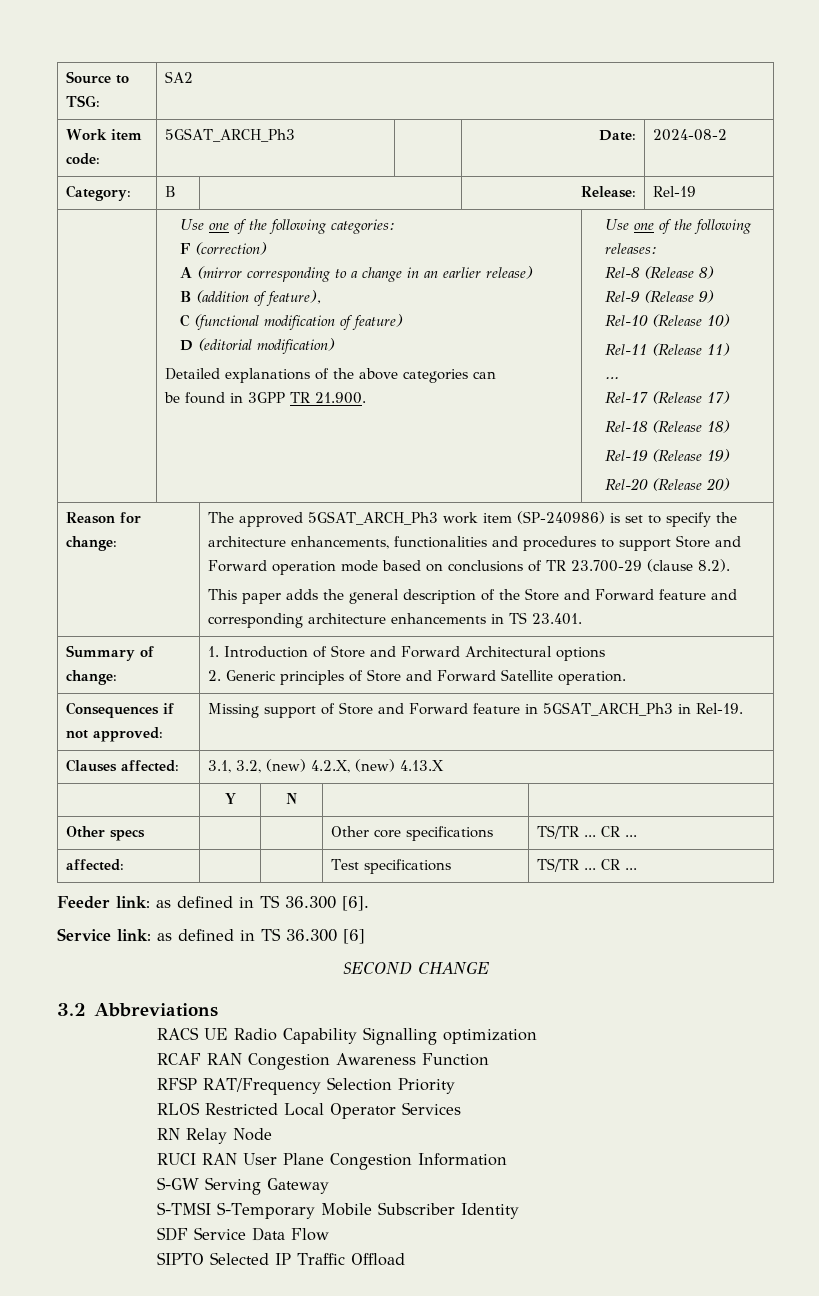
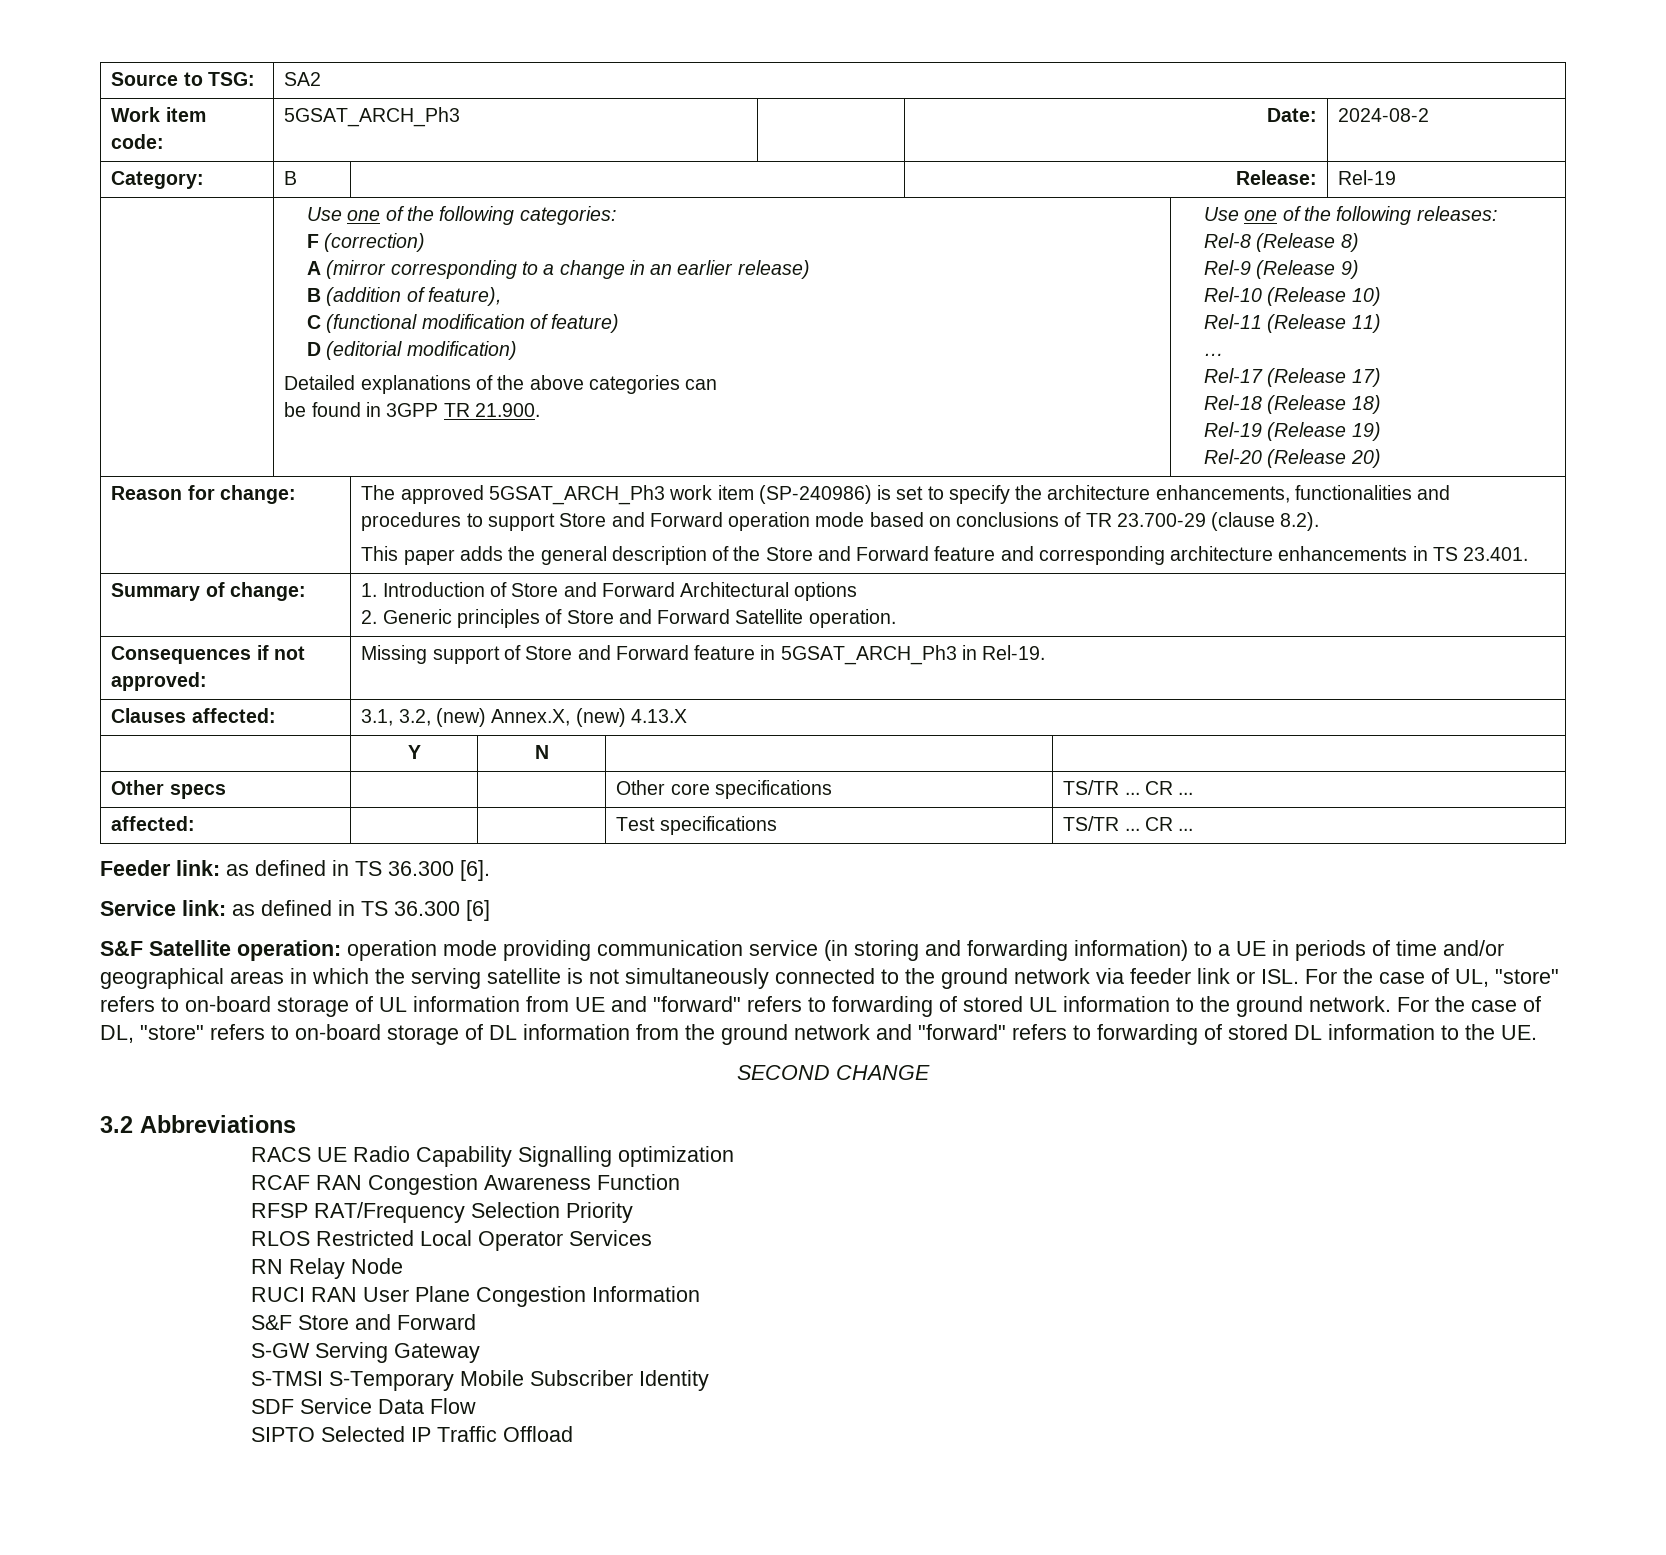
[310,760,350,773] 4.2.X, -> [491,709,571,726] Annex.X,
(365, 936) none -> [100,940,1504,961] [100,968,1559,989] [100,996,1541,1017] [100,1024,1537,1045] // S&F Satellite operation: operation mode providing communication service (in storing and forwarding information) to a UE in periods of time and/or geographical areas in which the serving satellite is not simultaneously connected to the ground network via feeder link or ISL. For the case of UL, "store" refers to on-board storage of UL information from UE and "forward" refers to forwarding of stored UL information to the ground network. For the case of DL, "store" refers to on-board storage of DL information from the ground network and "forward" refers to forwarding of stored DL information to the UE.
(507, 1159) none -> [251,1314,477,1330] // S&F Store and Forward

